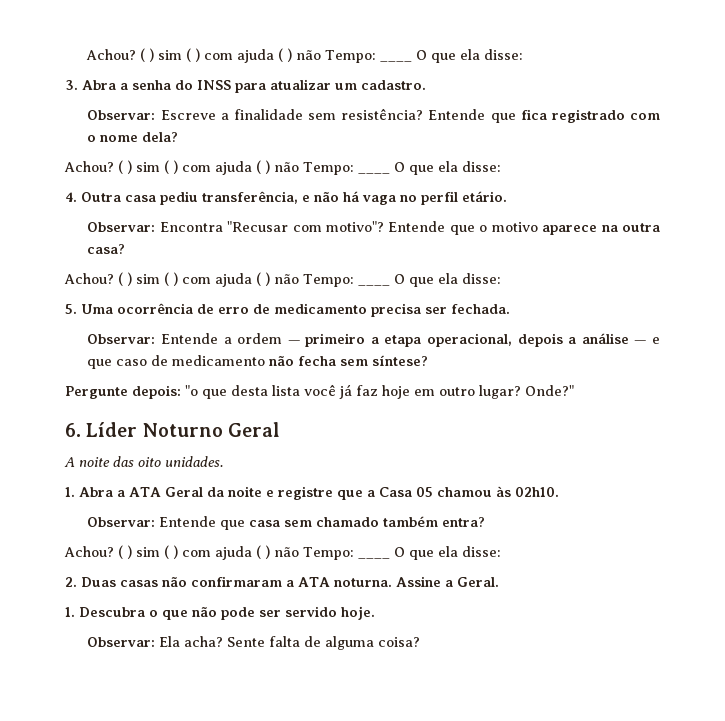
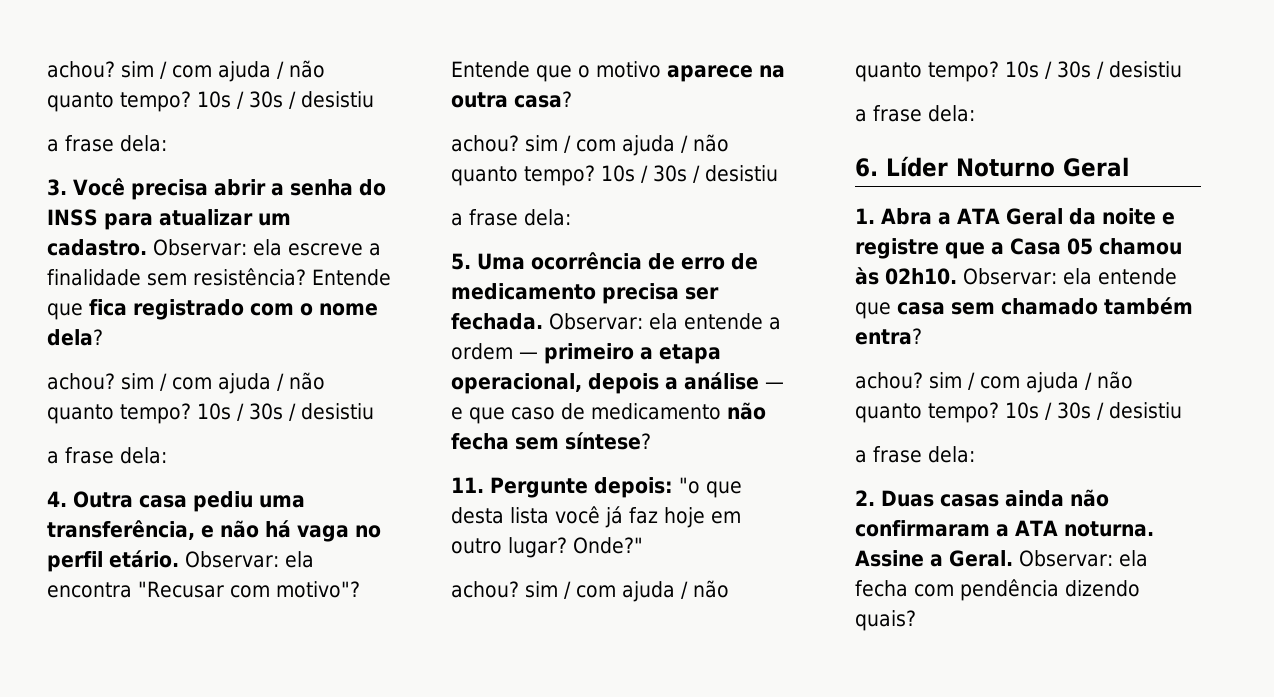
[86,48,413,63] [416,49,524,63] [65,80,116,90] Achou? ( ) sim ( ) com ajuda ( ) não Tempo: ____ O que ela disse: // 3. Abra -> [47,60,325,82] [47,91,374,112] [47,135,167,152] [47,178,266,200] achou? sim / com ajuda / não quanto tempo? 10s / 30s / desistiu // a frase dela: // 3. Você precisa abrir
[87,110,216,120] // Observar: Escreve -> [153,239,363,256] Observar: ela escreve
[64,160,390,175] [393,161,501,175] Achou? ( ) sim ( ) com ajuda ( ) não Tempo: ____ O que ela disse: -> [47,372,325,394] [47,403,374,424] [47,447,167,464] achou? sim / com ajuda / não quanto tempo? 10s / 30s / desistiu // a frase dela:
(198, 198) none -> [259,495,305,508] uma
[87,222,223,232] // Observar: Encontra -> [185,551,314,568] [47,582,132,598] Observar: ela encontra
[64,272,390,287] [393,273,501,287] Achou? ( ) sim ( ) com ajuda ( ) não Tempo: ____ O que ela disse: -> [451,134,729,156] [451,165,778,186] [451,209,571,226] achou? sim / com ajuda / não quanto tempo? 10s / 30s / desistiu // a frase dela:
[87,333,218,344] // Observar: Entende -> [549,313,763,330] Observar: ela entende
(429, 360) none -> [451,477,484,493] 11.
(574, 390) none -> [451,580,729,602] [855,61,1182,82] [855,105,975,122] // achou? sim / com ajuda / não quanto tempo? 10s / 30s / desistiu // a frase dela:
[64,456,223,467] // A noite das oito unidades. -> (1129, 167) none
[87,516,217,527] // Observar: Entende -> [963,268,1177,285] Observar: ela entende
[64,545,390,560] [393,546,501,560] Achou? ( ) sim ( ) com ajuda ( ) não Tempo: ____ O que ela disse: -> [855,371,1133,393] [855,402,1182,423] [855,446,975,463] achou? sim / com ajuda / não quanto tempo? 10s / 30s / desistiu // a frase dela:
(158, 583) none -> [1005,490,1064,507] ainda
[65,606,375,620] [87,636,421,650] // 1. Descubra o que não pode ser servido hoje. // Observar: Ela acha? Sente falta de alguma coisa? -> [1019,550,1148,567] [855,579,1140,601] [855,610,916,631] Observar: ela fecha com pendência dizendo quais?

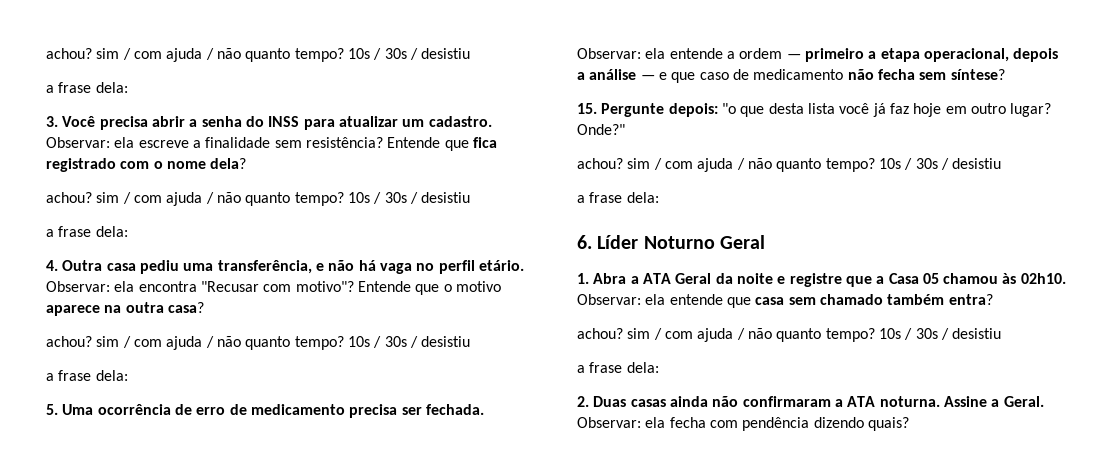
[451,477,484,493] 11. -> [577,103,597,114] 15.

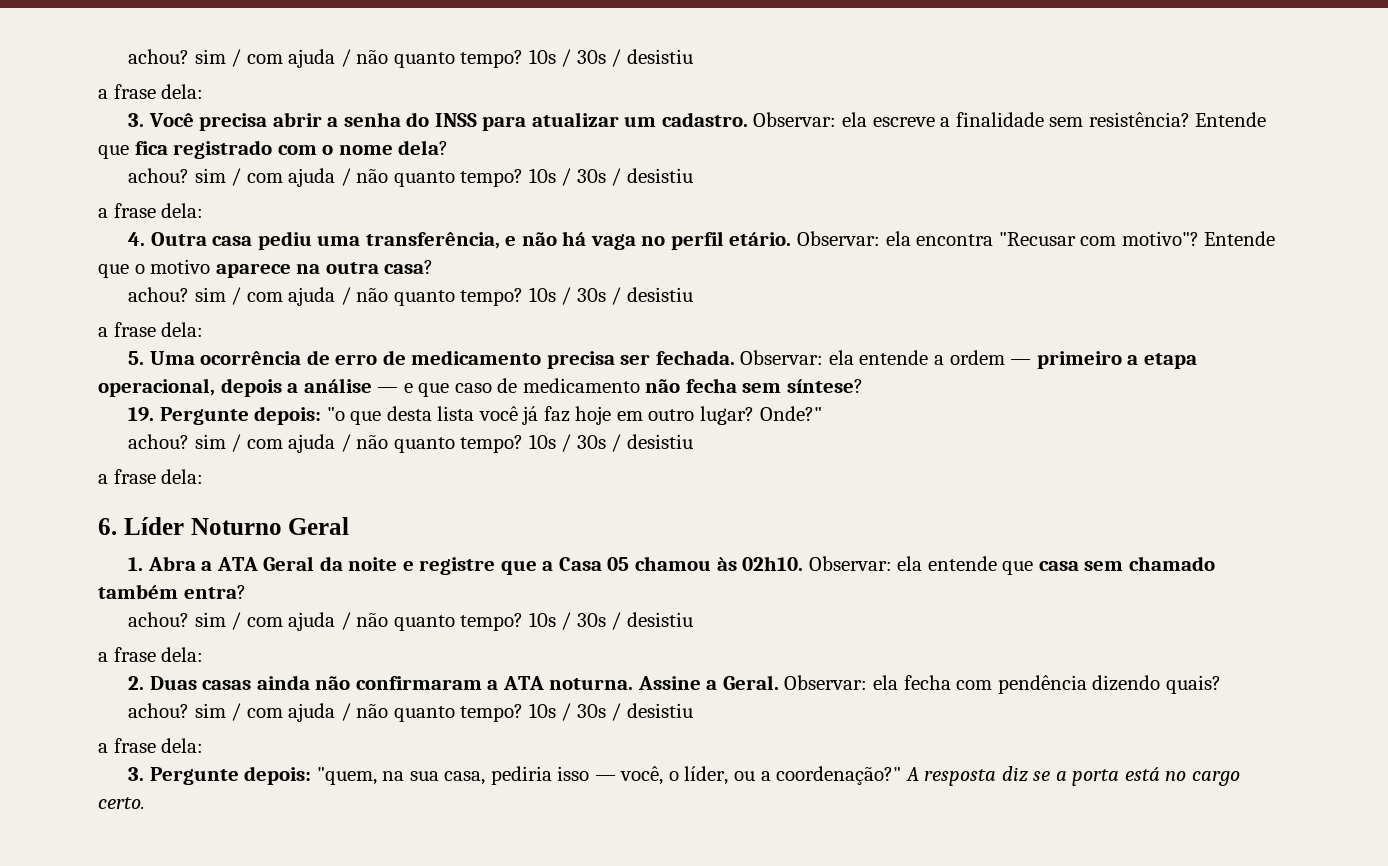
[577,103,597,114] 15. -> [128,407,155,422] 19.
(909, 424) none -> [128,703,693,722] [98,738,204,753] [128,766,1240,786] [98,797,145,809] // achou? sim / com ajuda / não quanto tempo? 10s / 30s / desistiu // a frase dela: // 3. Pergunte depois: "quem, na sua casa, pediria isso — você, o líder, ou a coordenação?" A resposta diz se a porta está no cargo certo.

